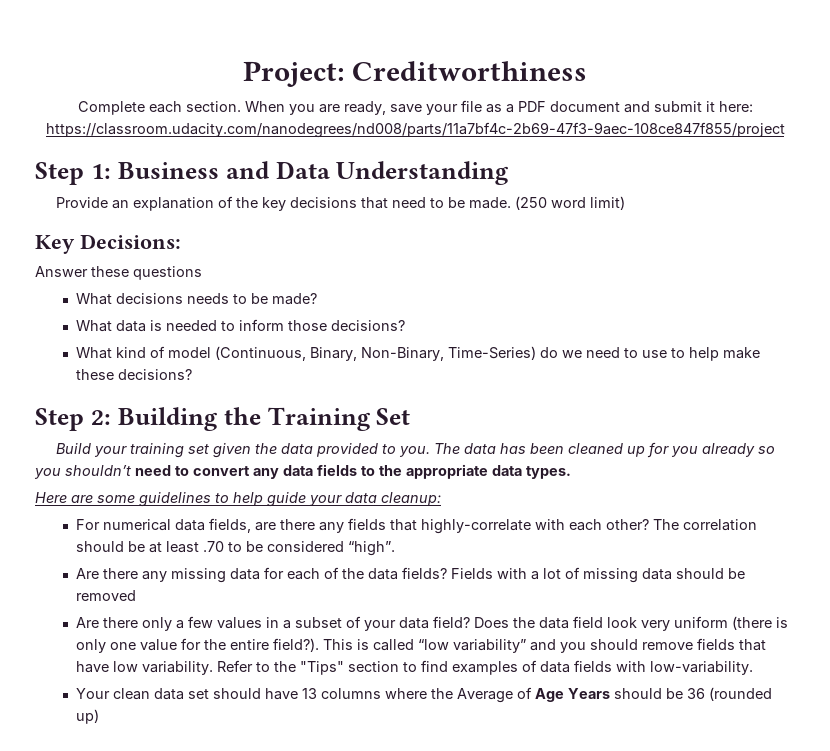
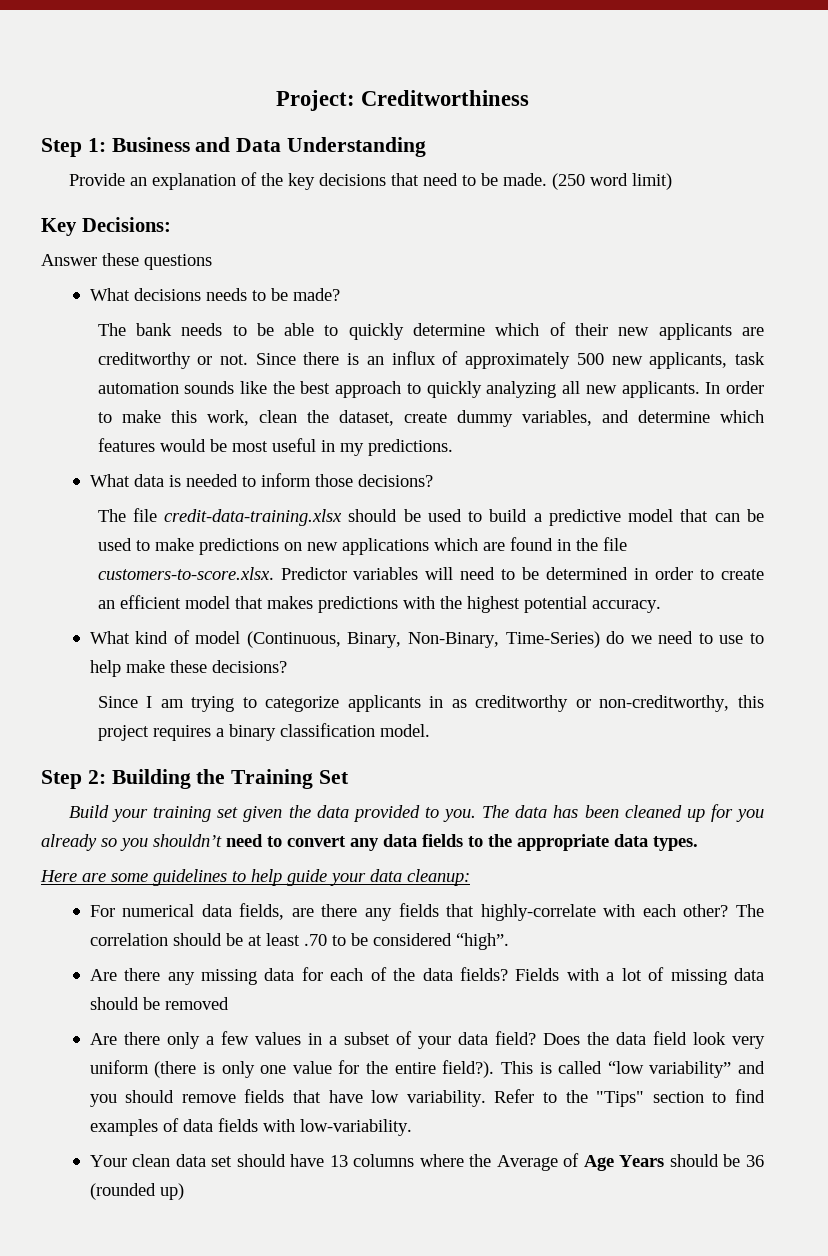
[77,100,753,115] [45,122,785,138] // Complete each section. When you are ready, save your file as a PDF document and submit it here: https://classroom.udacity.com/nanodegrees/nd008/parts/11a7bf4c-2b69-47f3-9aec-108ce847f855/project -> (530, 98) none
(317, 299) none -> [97,322,765,340] [97,351,765,369] [97,381,764,398] [97,410,765,427] [97,438,453,456] // The bank needs to be able to quickly determine which of their new applicants are creditworthy or not. Since there is an influx of approximately 500 new applicants, task automation sounds like the best approach to quickly analyzing all new applicants. In order to make this work, clean the dataset, create dummy variables, and determine which features would be most useful in my predictions.
(405, 325) none -> [97,508,764,526] [97,537,627,555] [97,567,764,580] [97,595,661,613] // The file credit-data-training.xlsx should be used to build a predictive model that can be used to make predictions on new applications which are found in the file customers-to-score.xlsx. Predictor variables will need to be determined in order to create an efficient model that makes predictions with the highest potential accuracy.
(192, 374) none -> [97,695,765,712] [97,723,430,741] // Since I am trying to categorize applicants in as creditworthy or non-creditworthy, this project requires a binary classification model.

